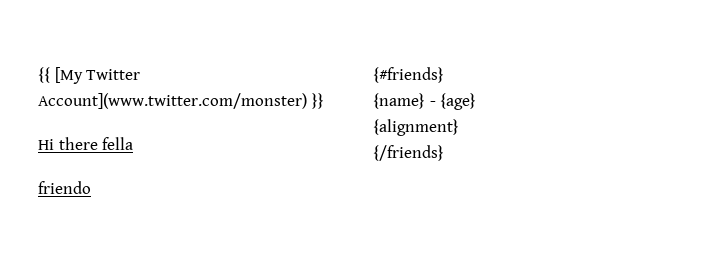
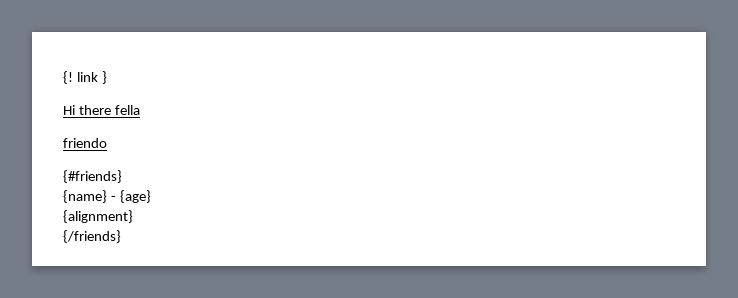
[38,67,141,84] [38,93,324,109] {{ [My Twitter Account](www.twitter.com/monster) }} -> [63,71,107,84] {! link }

